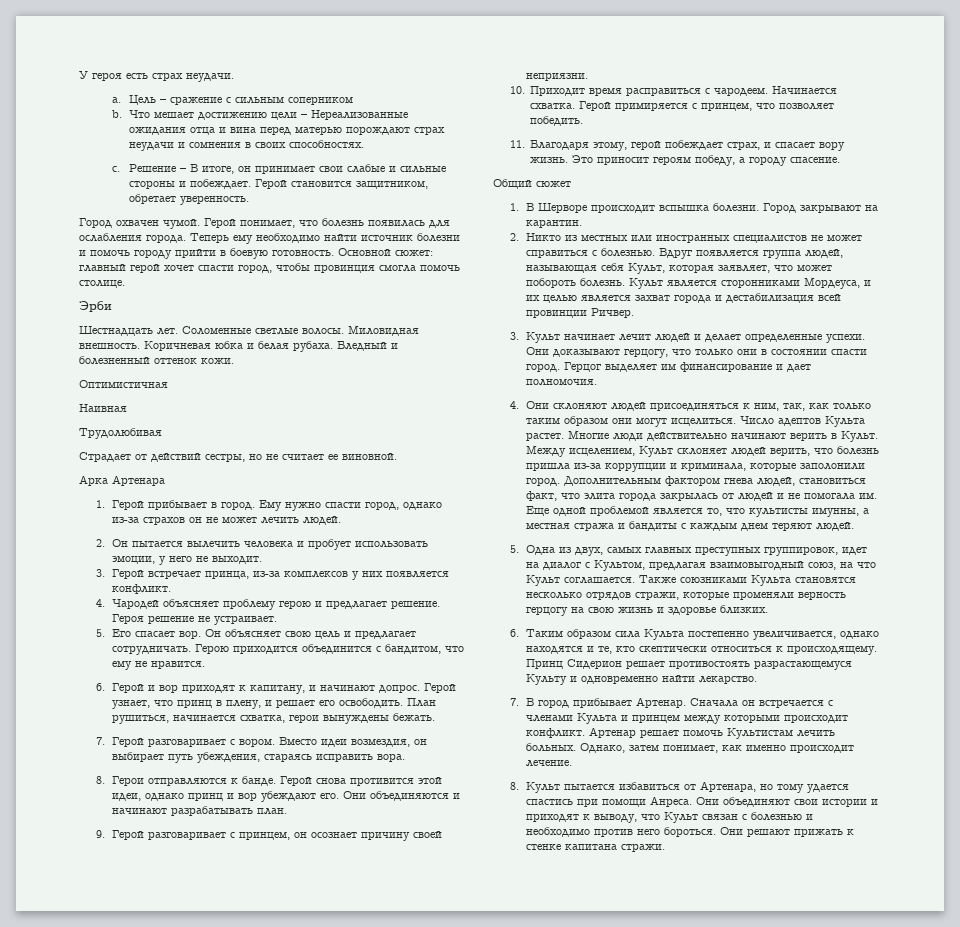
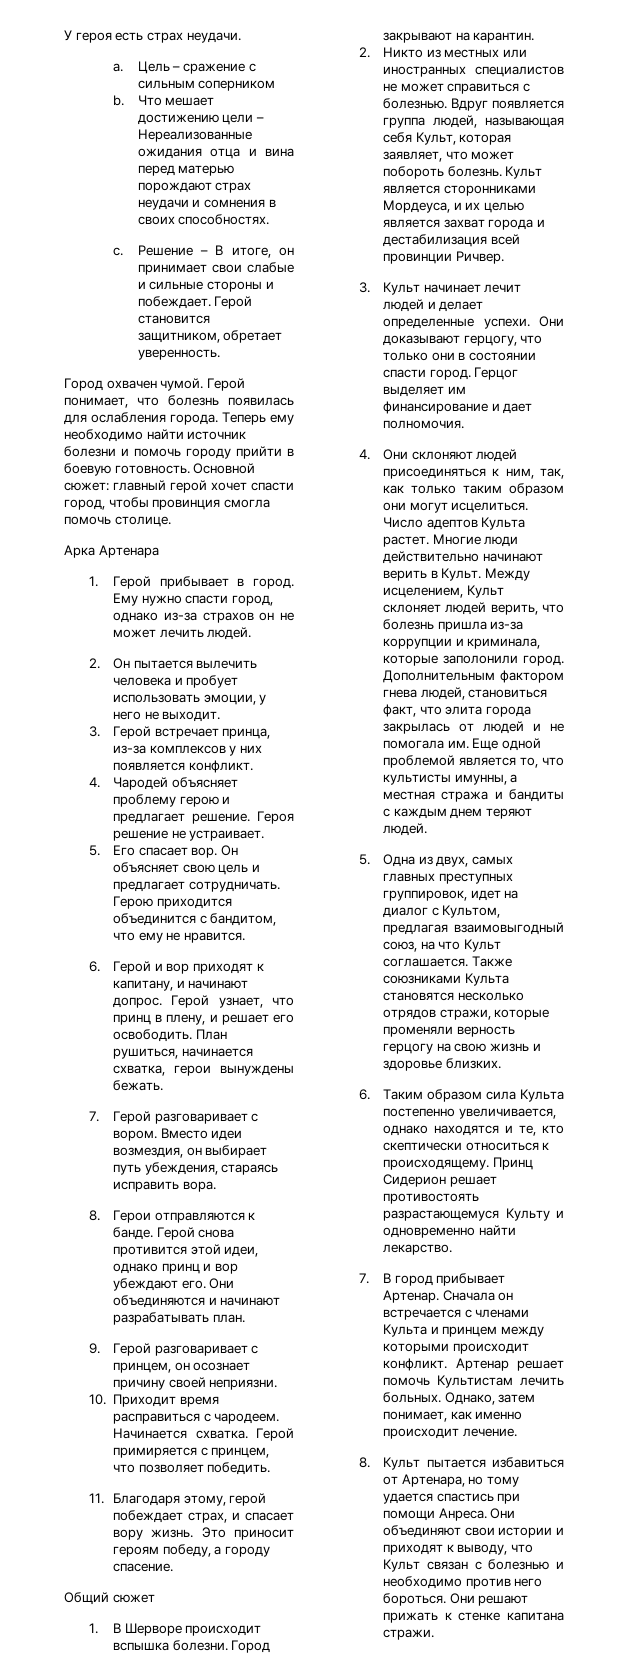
[79,301,112,312] [79,325,419,336] [79,341,398,352] [79,356,234,365] [79,380,168,388] [79,404,127,412] [79,428,162,439] [79,452,397,462] // Эрби // Шестнадцать лет. Соломенные светлые волосы. Миловидная внешность. Коричневая юбка и белая рубаха. Бледный и болезненный оттенок кожи. // Оптимистичная // Наивная // Трудолюбивая // Страдает от действий сестры, но не считает ее виновной. -> (171, 521) none

